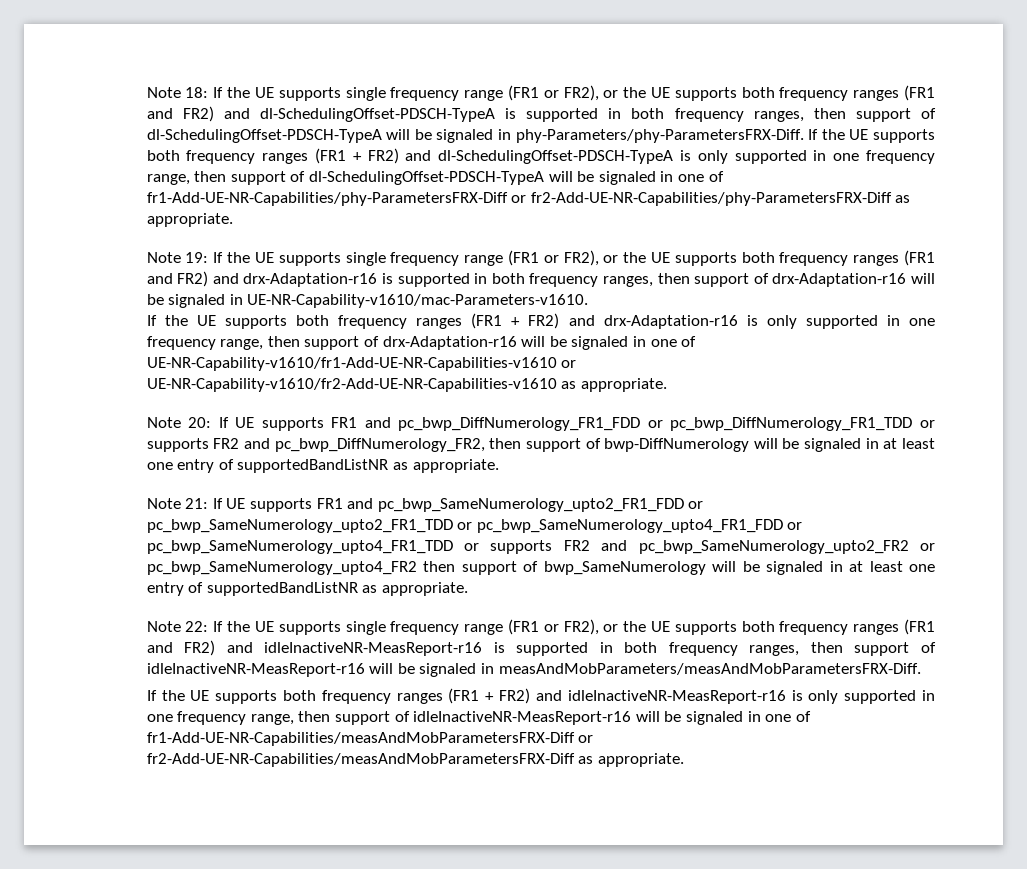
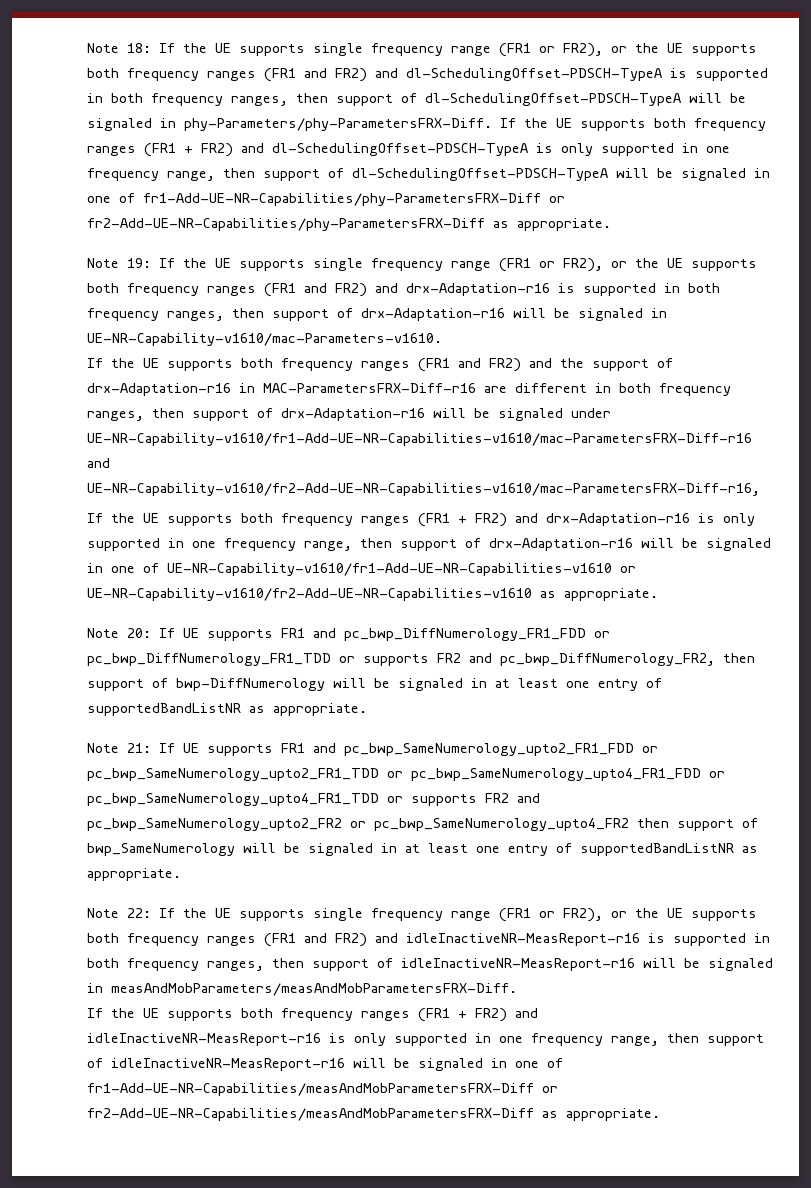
(589, 301) none -> [87,358,674,372] [87,383,732,396] [87,408,612,421] [87,433,753,446] [87,458,111,468] [87,483,761,496] // If the UE supports both frequency ranges (FR1 and FR2) and the support of drx-Adaptation-r16 in MAC-ParametersFRX-Diff-r16 are different in both frequency ranges, then support of drx-Adaptation-r16 will be signaled under UE-NR-Capability-v1610/fr1-Add-UE-NR-Capabilities-v1610/mac-ParametersFRX-Diff-r16 and UE-NR-Capability-v1610/fr2-Add-UE-NR-Capabilities-v1610/mac-ParametersFRX-Diff-r16,

